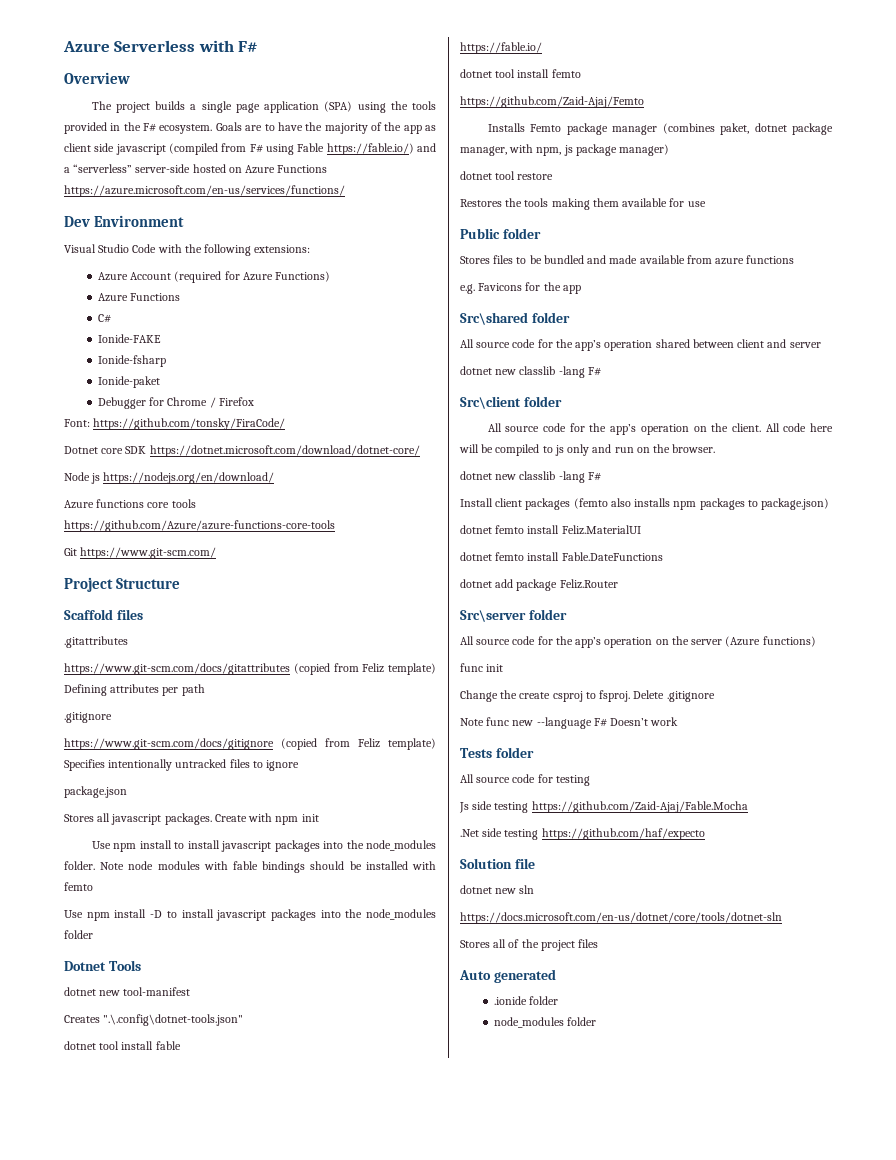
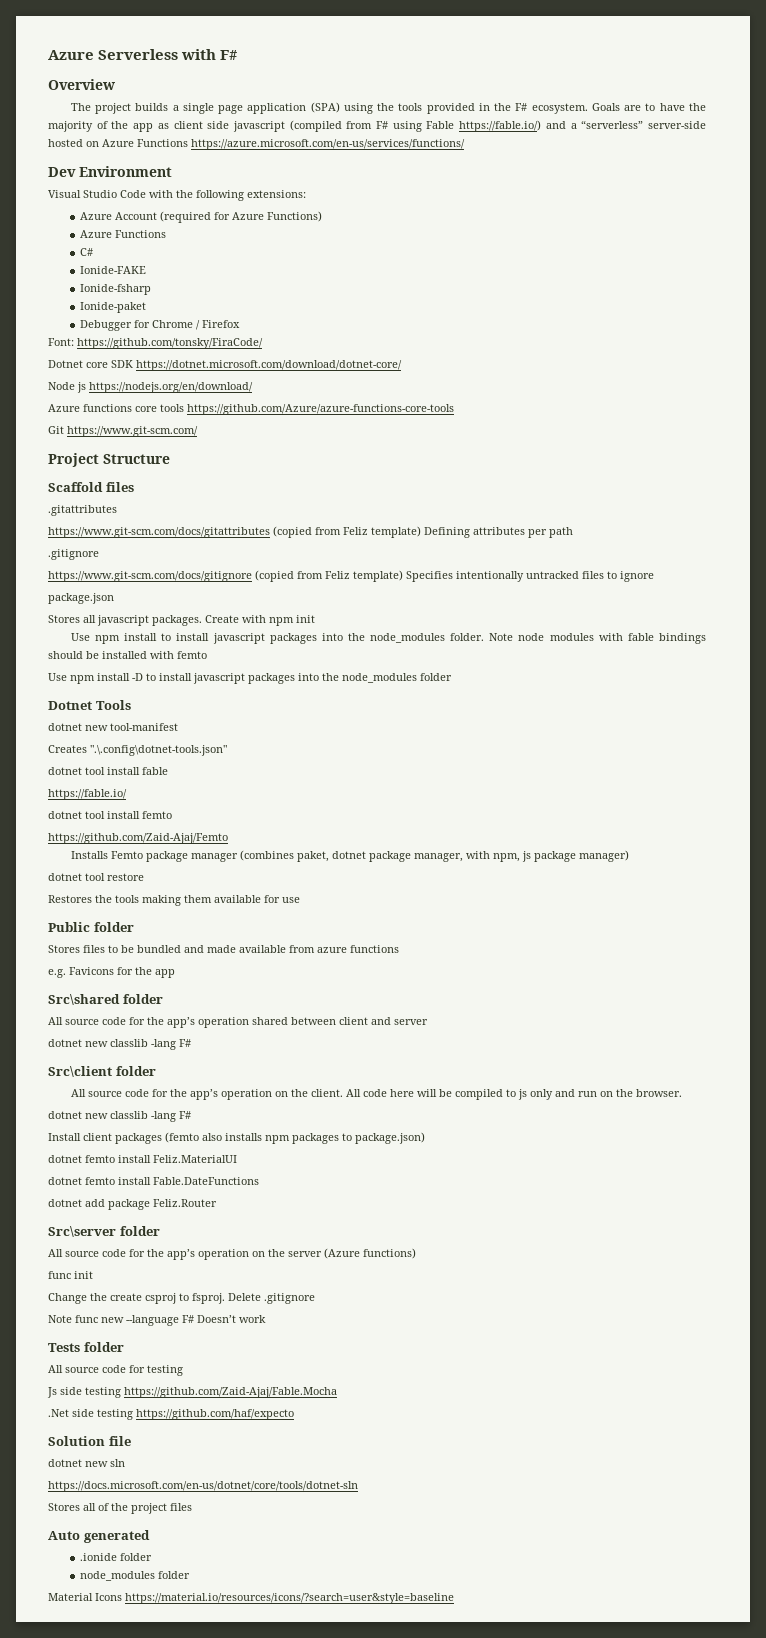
(597, 1021) none -> [48,1593,454,1604] // Material Icons https://material.io/resources/icons/?search=user&style=baseline

